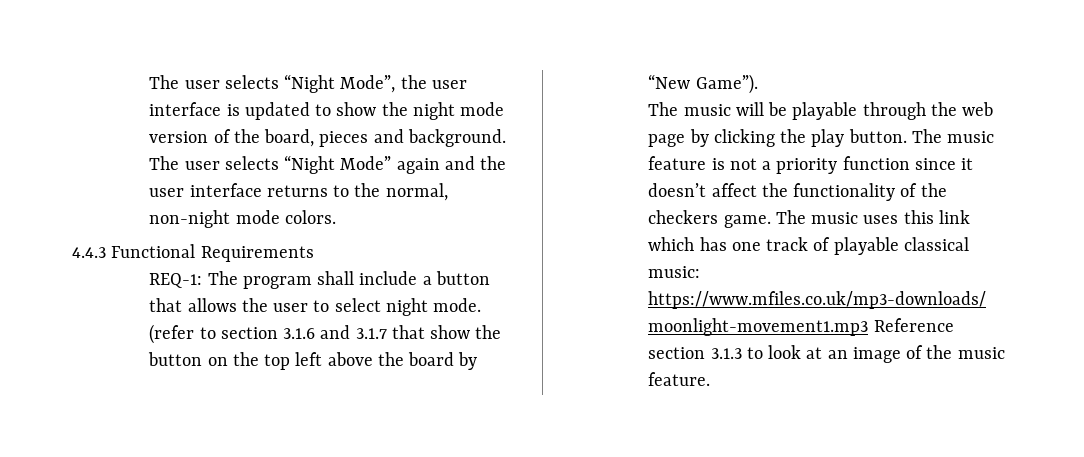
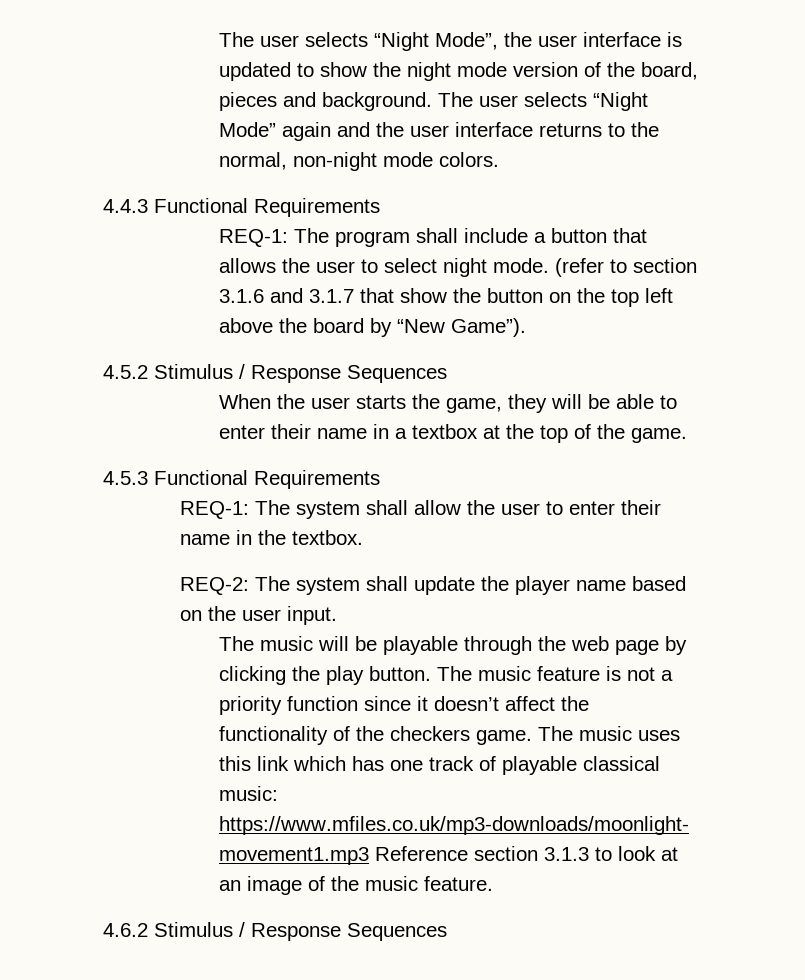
(758, 84) none -> [103,364,447,383] [219,394,678,413] [219,424,688,443] [103,470,380,489] [180,500,662,519] [180,530,364,545] [180,576,687,595] [180,606,338,625] // 4.5.2 Stimulus / Response Sequences // When the user starts the game, they will be able to enter their name in a textbox at the top of the game. // 4.5.3 Functional Requirements // REQ-1: The system shall allow the user to enter their name in the textbox. // REQ-2: The system shall update the player name based on the user input.
(711, 379) none -> [103,922,447,941] // 4.6.2 Stimulus / Response Sequences

